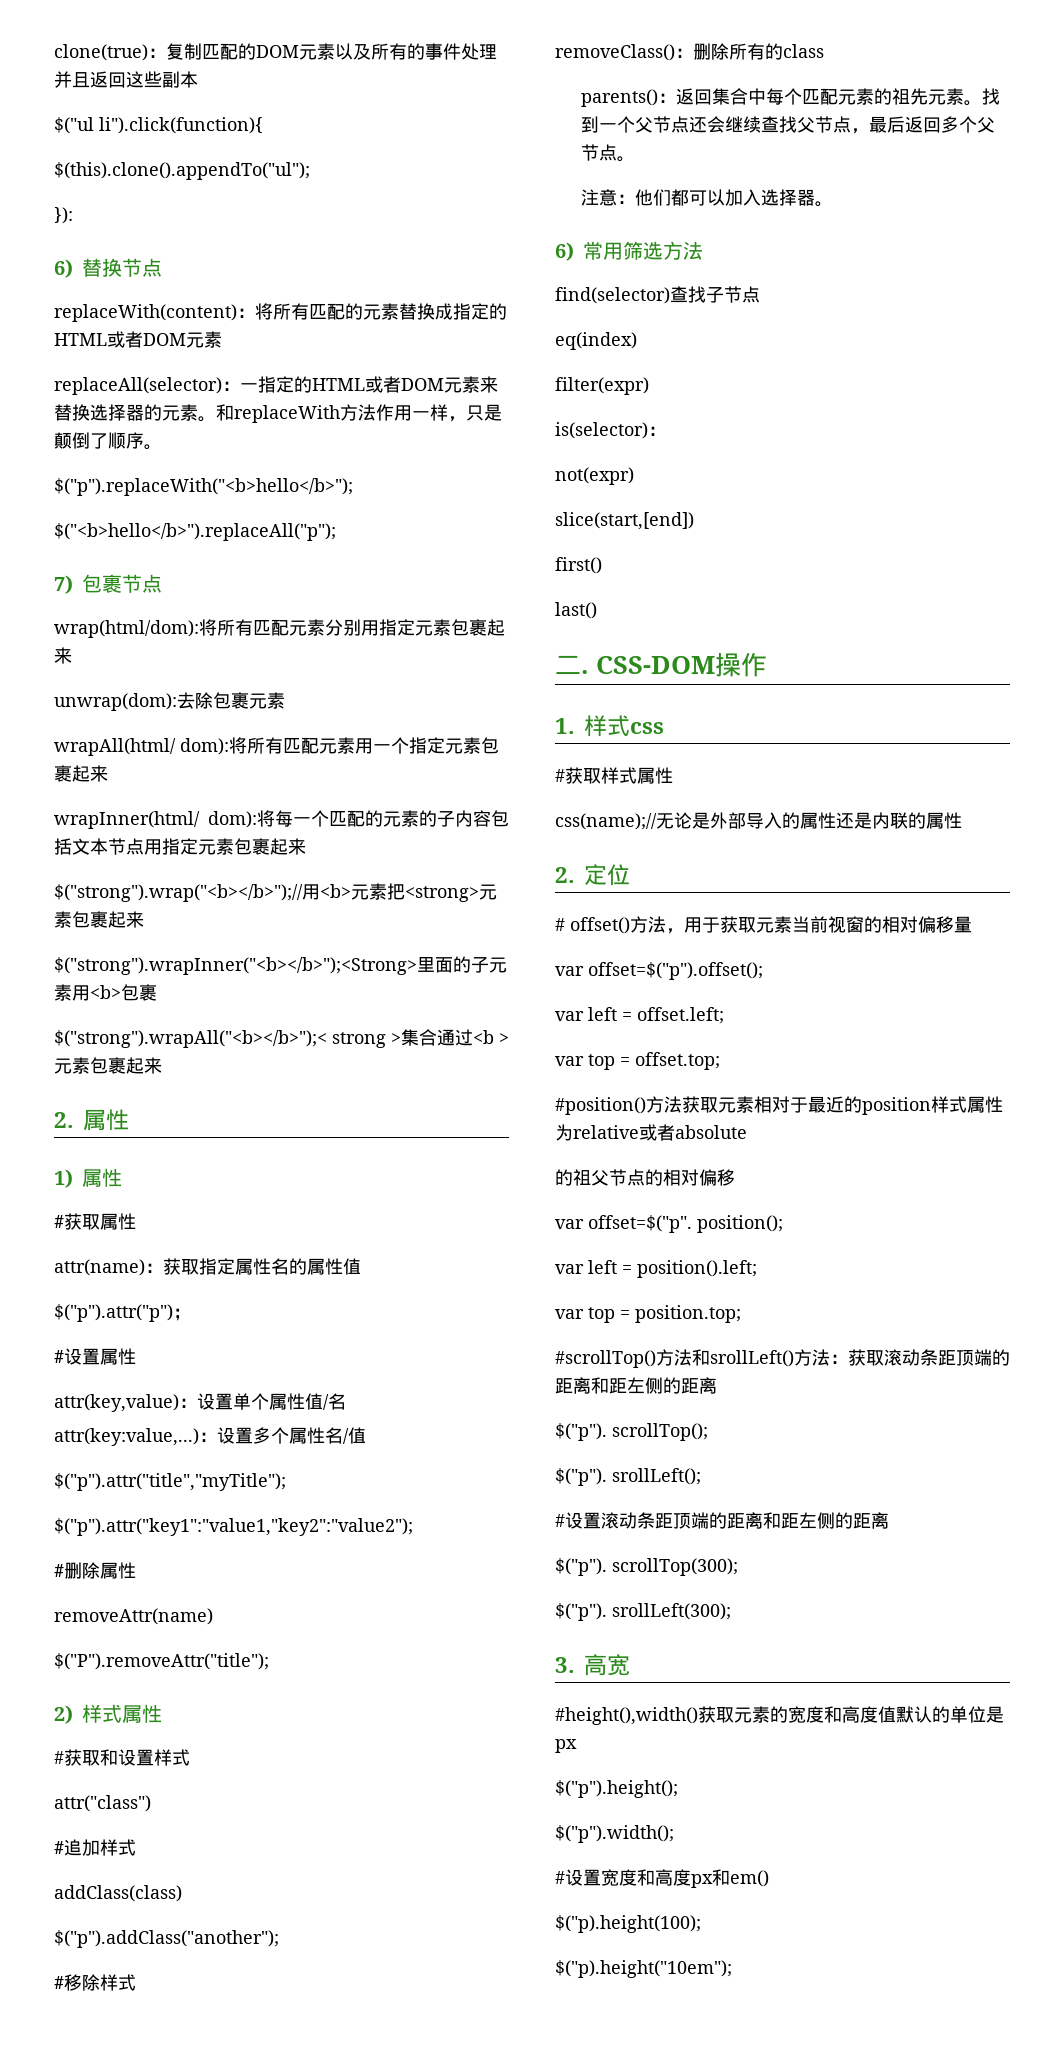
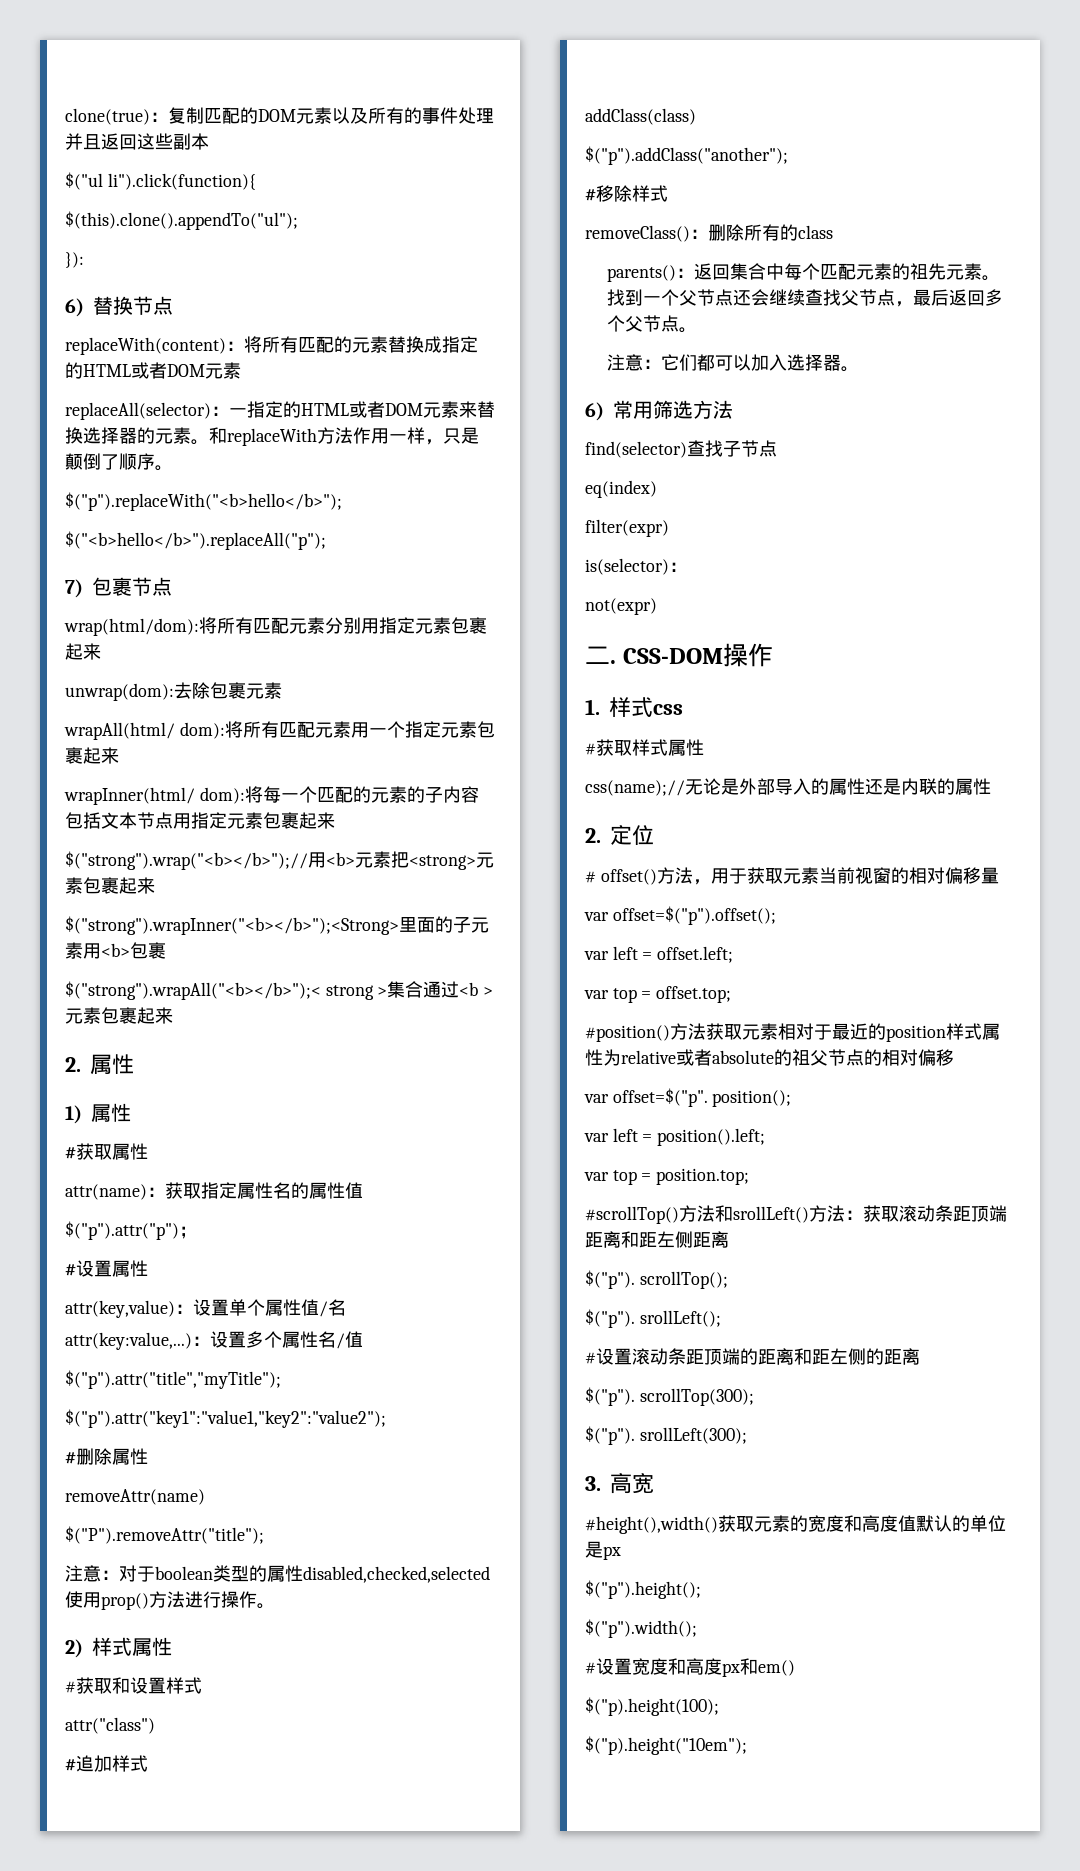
(269, 1661) none -> [65,1565,490,1583] [65,1591,275,1610] // 注意：对于boolean类型的属性disabled,checked,selected使用prop()方法进行操作。
[635,189,654,206] 他 -> [660,354,679,371] 它
[555,512,694,530] [555,557,602,574] [555,602,597,619] // slice(start,[end]) // first() // last() -> (657, 606) none
(747, 1132) // -> (774, 1057) none
[992,1349,1010,1366] [555,1377,681,1394] 的距离和距左侧的 -> [585,1231,693,1248] 距离和距左侧

